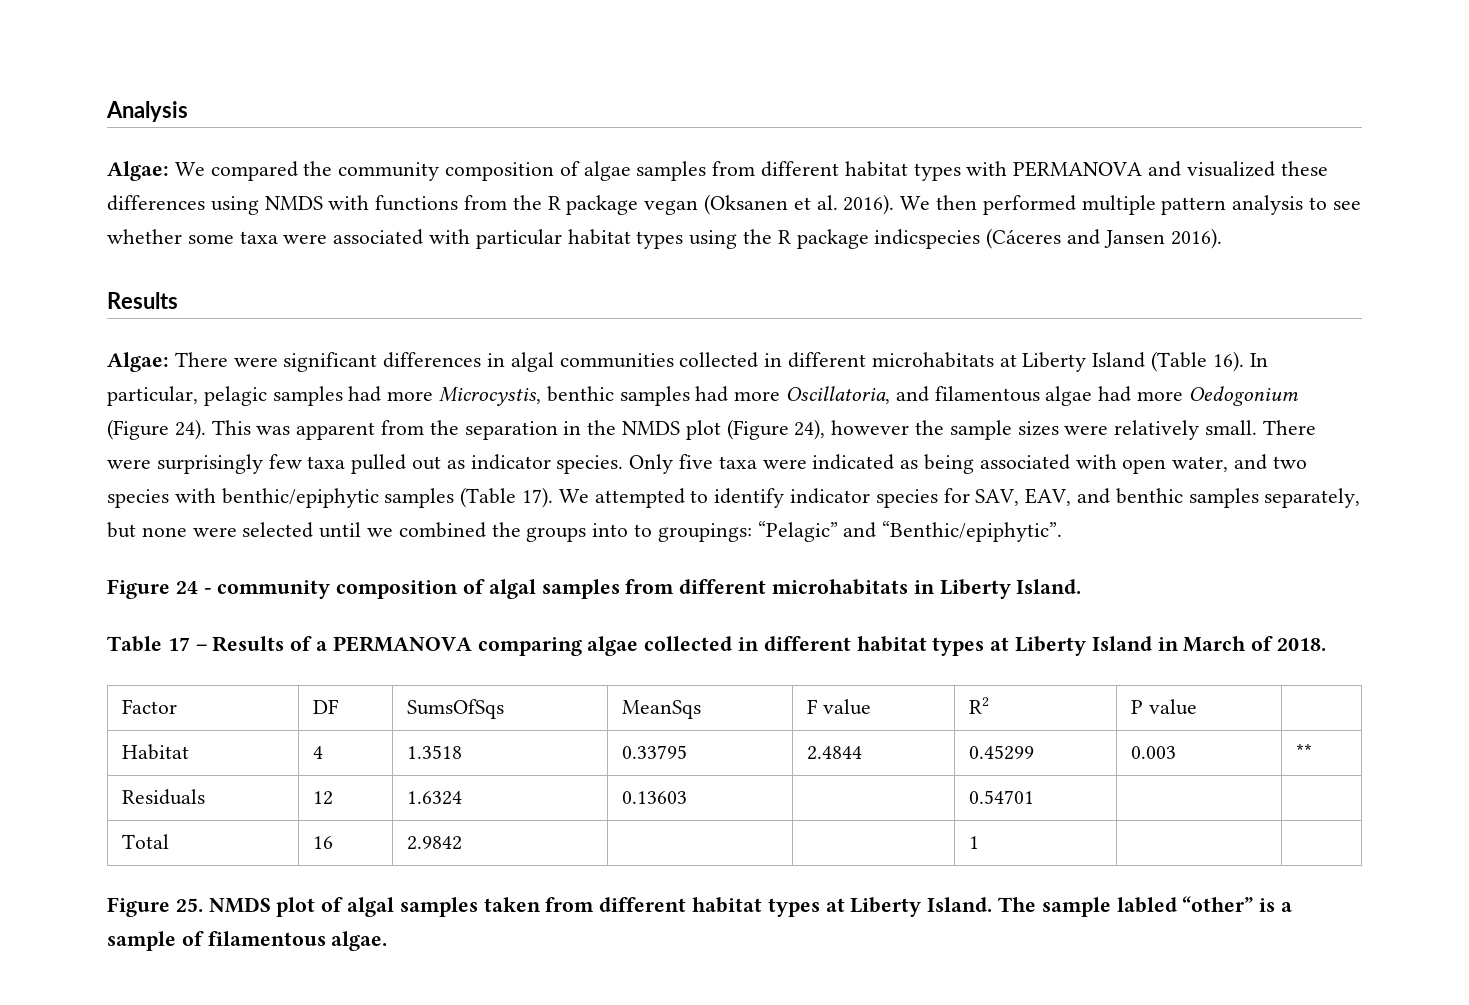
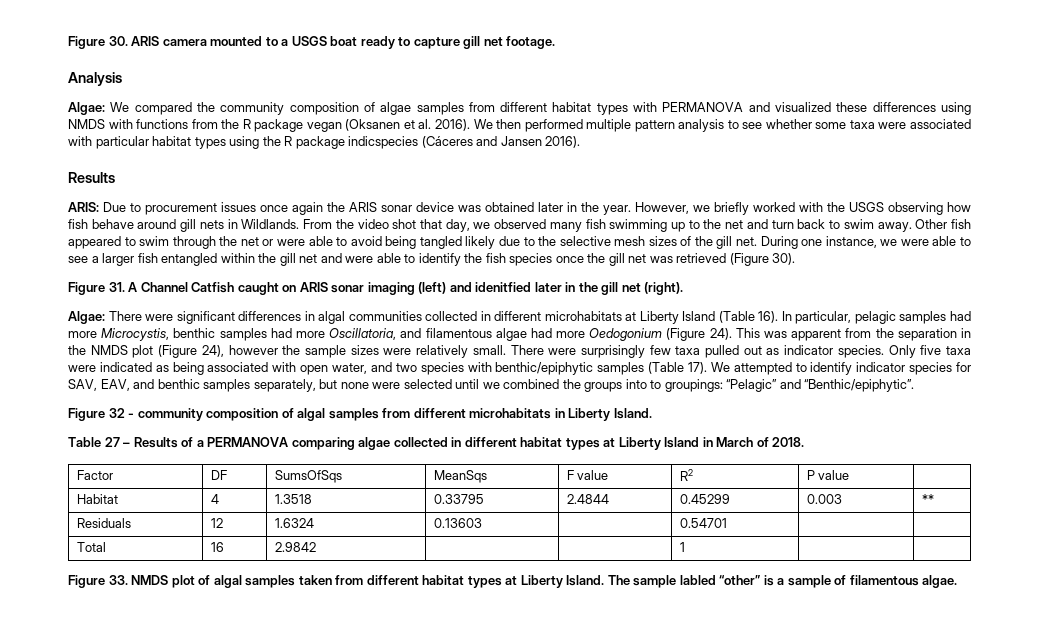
(106, 111) none -> [68,36,556,49] Figure 30. ARIS camera mounted to a USGS boat ready to capture gill net footage. //
(178, 300) none -> [68,202,971,215] [68,219,972,232] [68,236,972,249] [68,253,796,266] [68,282,684,295] // ARIS: Due to procurement issues once again the ARIS sonar device was obtained later in the year. However, we briefly worked with the USGS observing how fish behave around gill nets in Wildlands. From the video shot that day, we observed many fish swimming up to the net and turn back to swim away. Other fish appeared to swim through the net or were able to avoid being tangled likely due to the selective mesh sizes of the gill net. During one instance, we were able to see a larger fish entangled within the gill net and were able to identify the fish species once the gill net was retrieved (Figure 30). // Figure 31. A Channel Catfish caught on ARIS sonar imaging (left) and idenitfied later in the gill net (right).
[175,581,198,594] 24 -> [108,408,125,418] 32
[167,637,190,651] 17 -> [104,437,120,447] 27
[175,898,203,912] 25. -> [108,575,128,585] 33.

